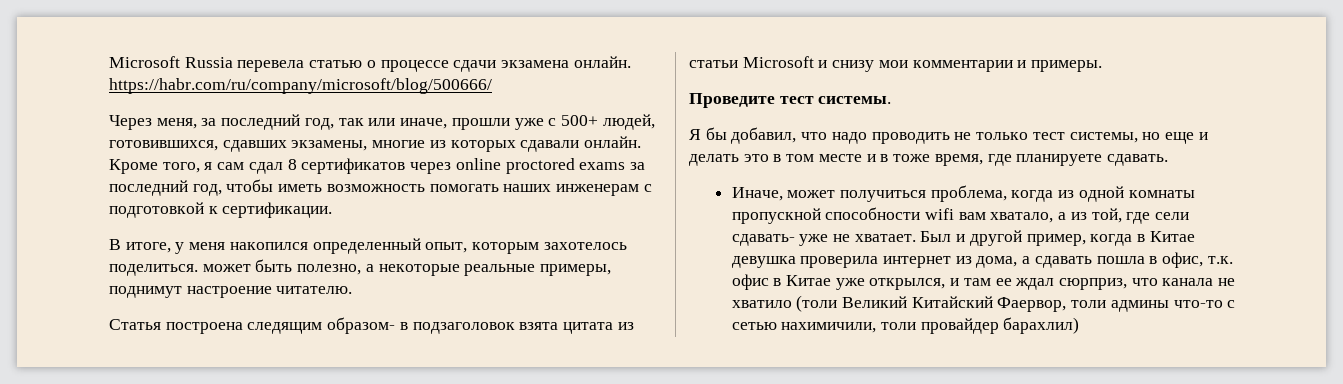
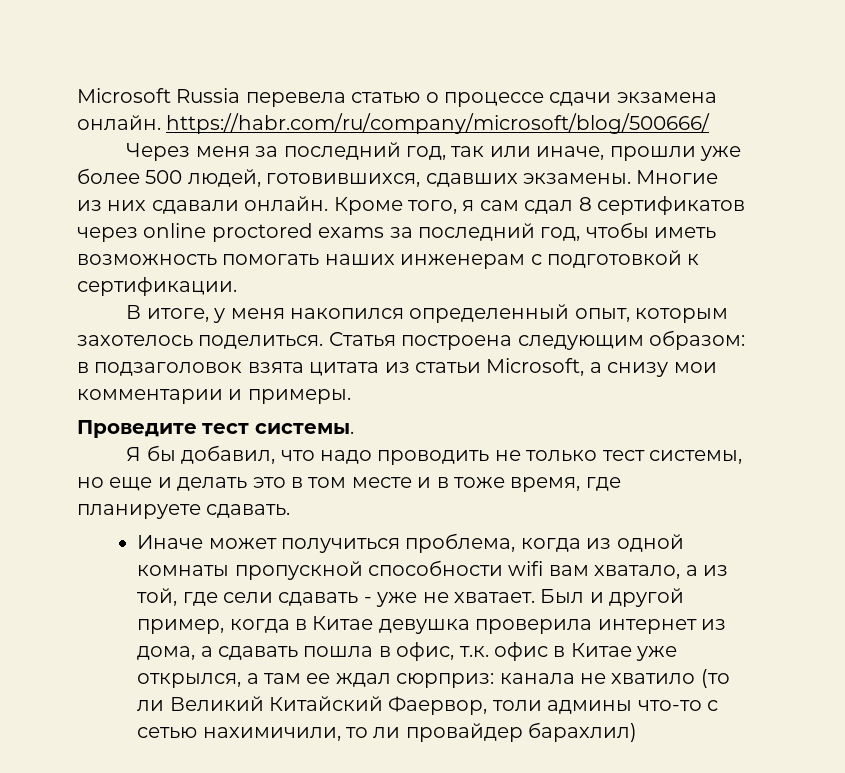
[156,118,197,129] меня, -> [195,146,250,157] меня
[548,115,598,126] с 500+ -> [77,168,183,184] более 500
[291,140,516,152] экзамены, многие из которых -> [523,170,719,185] [77,200,147,211] экзамены. Многие из них
[202,259,612,276] [109,286,353,298] [109,317,396,334] может быть полезно, а некоторые реальные примеры, поднимут настроение читателю. // Статья построена следящим образом- -> [328,330,745,350] Статья построена следующим образом:
[742,56,828,68] Microsoft и -> [486,358,602,376] Microsoft, а
[731,187,783,201] Иначе, -> [137,535,204,549] Иначе
[731,234,795,246] сдавать- -> [278,592,372,606] сдавать -
[950,278,960,286] и -> [246,673,259,684] а
[1059,278,1158,290] сюрприз, что -> [396,673,495,688] сюрприз:
[796,295,838,312] (толи -> [700,669,730,688] [137,700,165,711] (то ли
[880,322,916,330] толи -> [345,727,401,738] то ли

